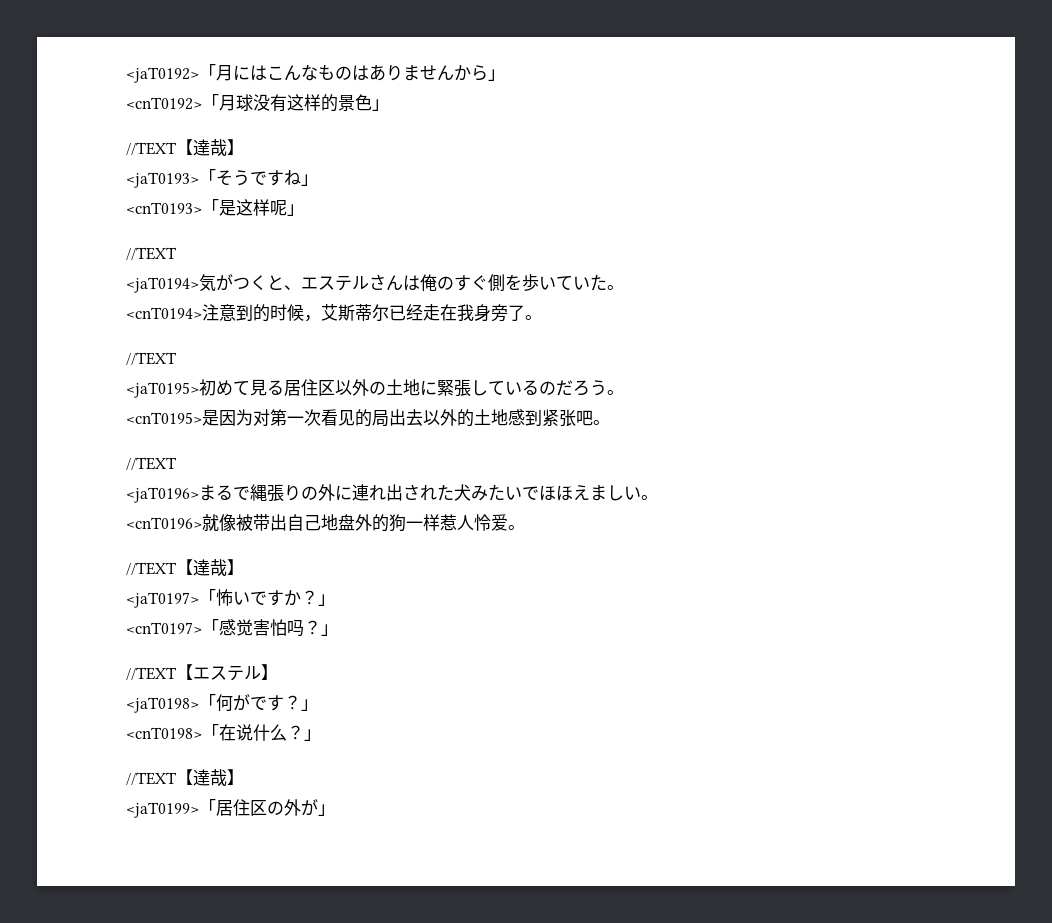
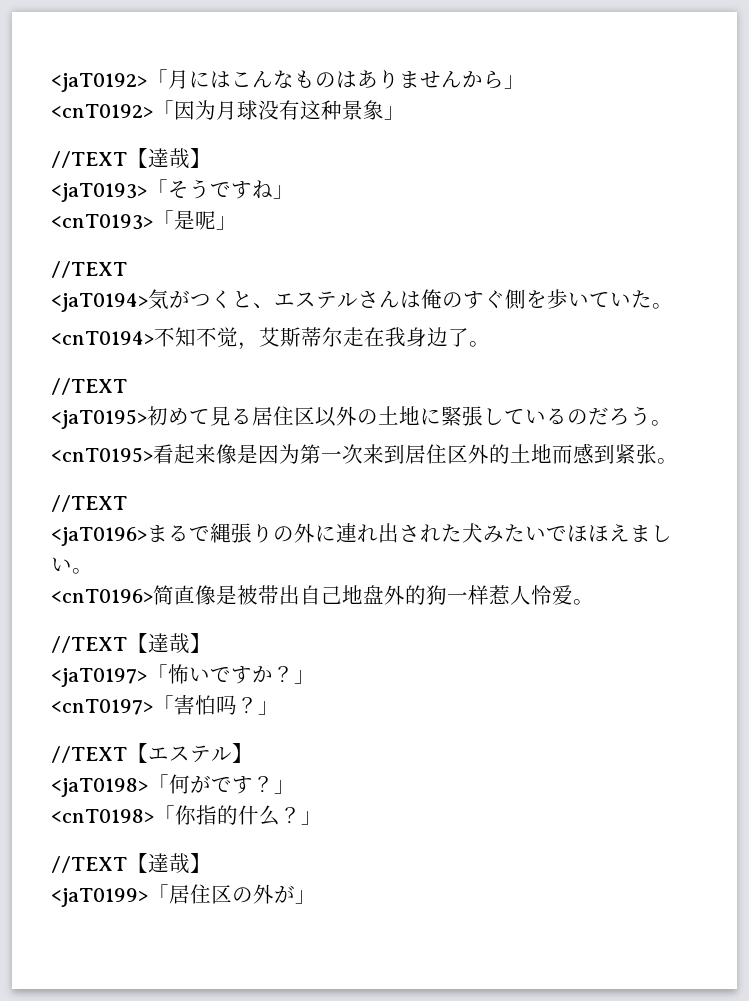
(219, 101) none -> [173,100,216,120] 因为
[304,94,372,112] 样的景色 -> [320,100,384,120] 种景象
[236,199,270,216] 这样 -> (195, 220) none
[202,304,304,322] 注意到的时候 -> [153,327,238,347] 不知不觉
[389,304,423,321] 已经 -> (343, 337) none
[491,304,508,322] 旁 -> [426,327,448,347] 边
[202,409,440,427] 是因为对第一次看见的局出去以 -> [152,444,468,464] 看起来像是因为第一次来到居住区
(508, 417) none -> [551,445,573,464] 而
[576,410,593,426] 吧 -> (657, 454) none
[202,514,236,531] 就像 -> [152,585,237,605] 简直像是
[219,619,253,636] 感觉 -> (174, 704) none
[219,724,253,741] 在说 -> [174,805,238,825] 你指的

